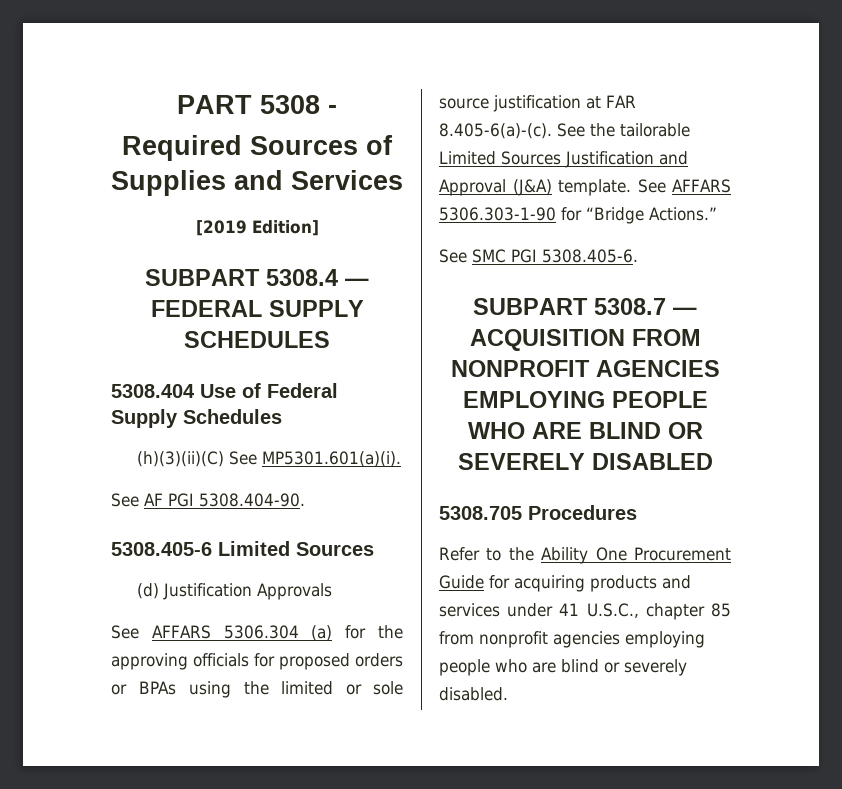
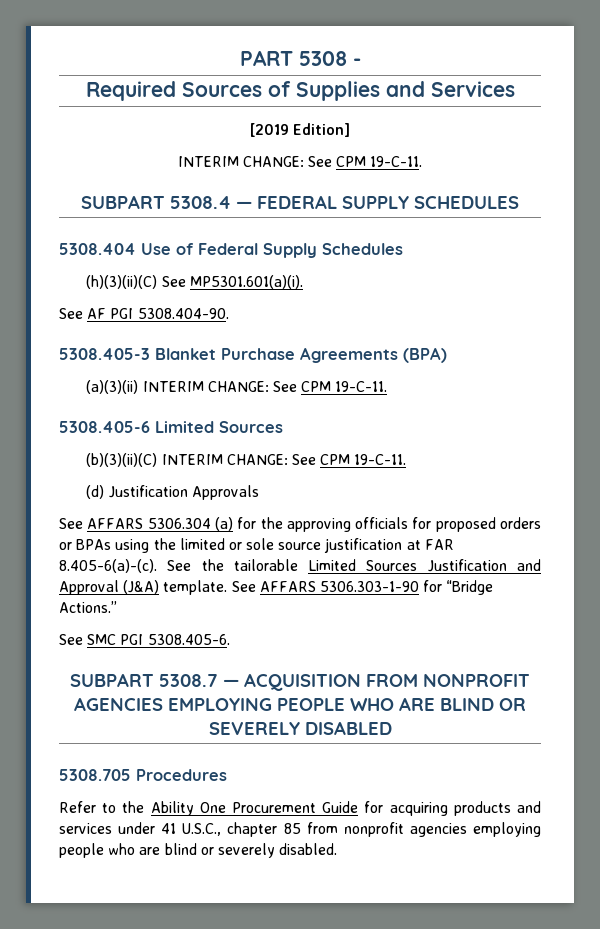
(319, 228) none -> [177,156,423,167] // INTERIM CHANGE: See CPM 19-C-11.
[111,541,374,556] 5308.405-6 Limited Sources -> [59,347,447,363] [86,380,388,394] [59,421,283,433] [86,453,407,467] 5308.405-3 Blanket Purchase Agreements (BPA) // (a)(3)(ii) INTERIM CHANGE: See CPM 19-C-11. // 5308.405-6 Limited Sources // (b)(3)(ii)(C) INTERIM CHANGE: See CPM 19-C-11.

